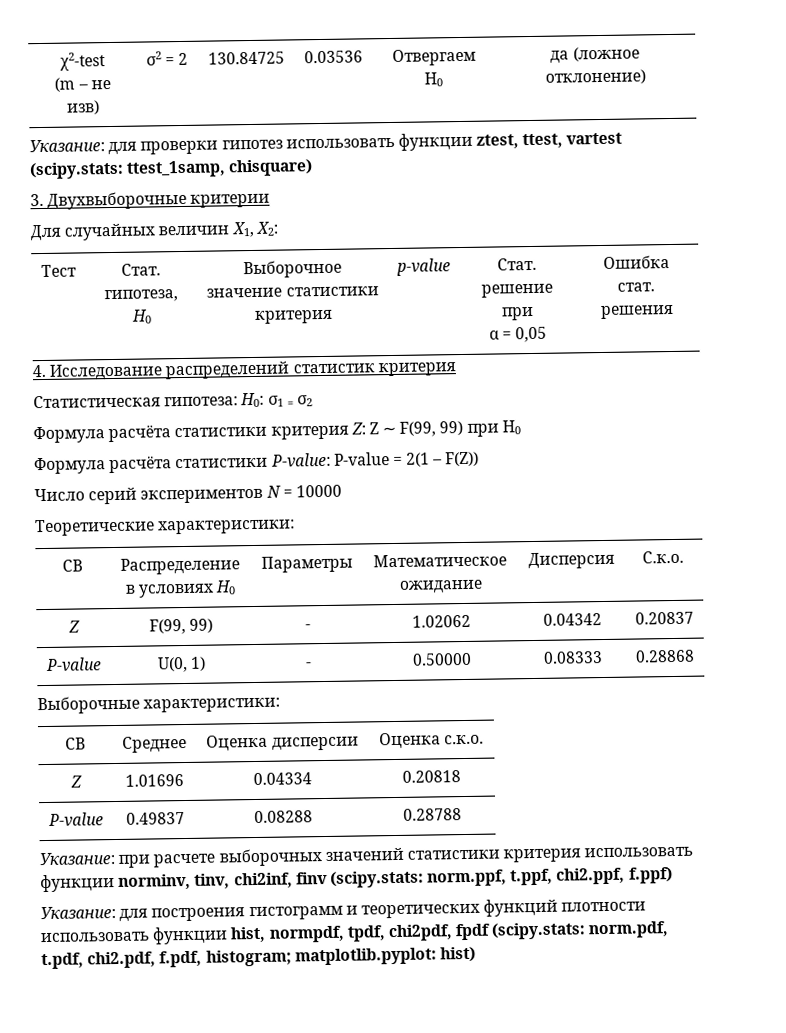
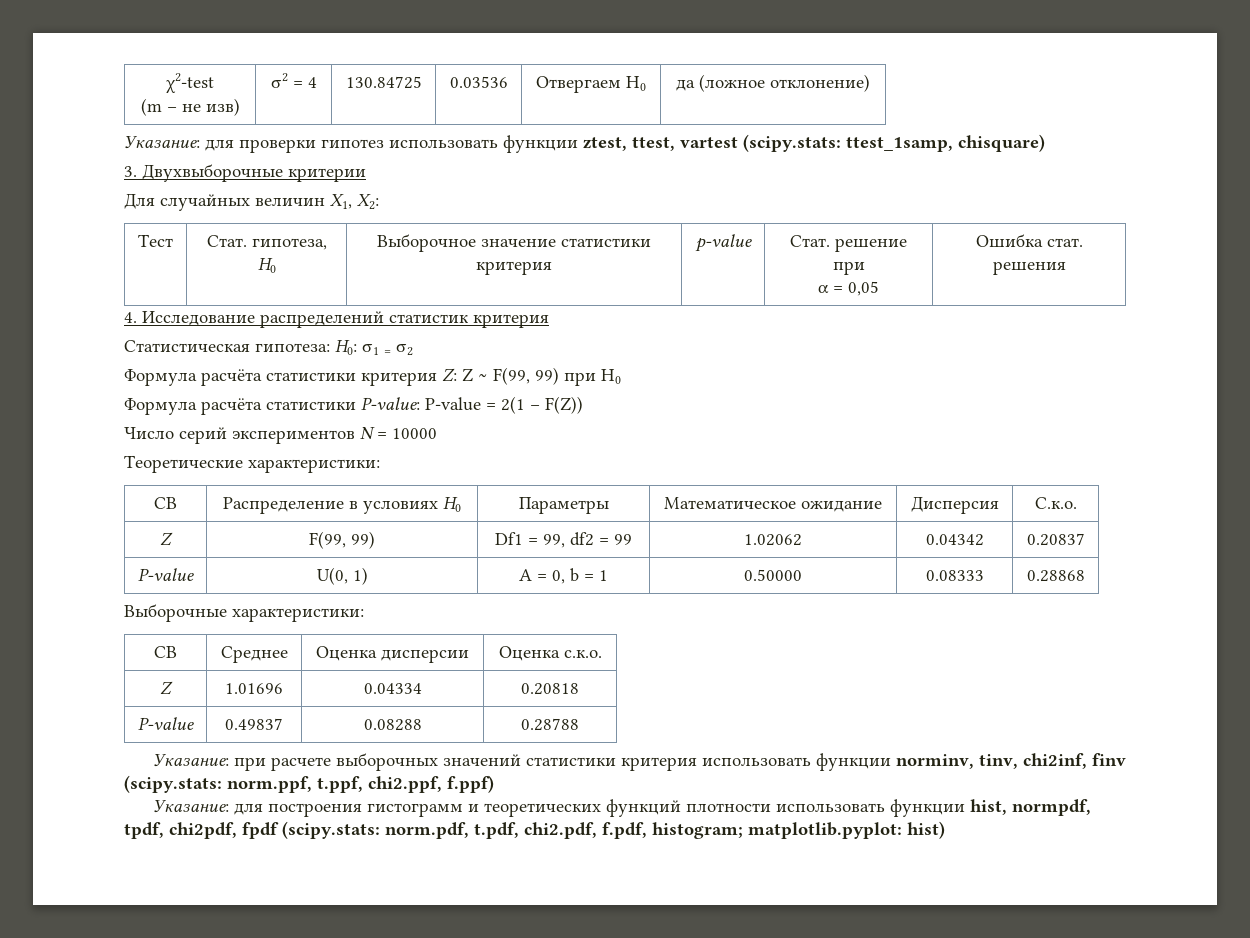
[178,52,189,66] 2 -> [307,77,317,88] 4
[304,624,311,630] - -> [495,532,632,548] Df1 = 99, df2 = 99
[305,662,312,668] - -> [519,568,608,584] A = 0, b = 1

